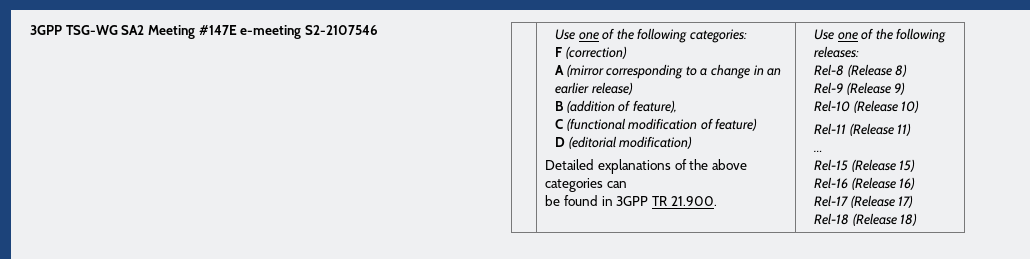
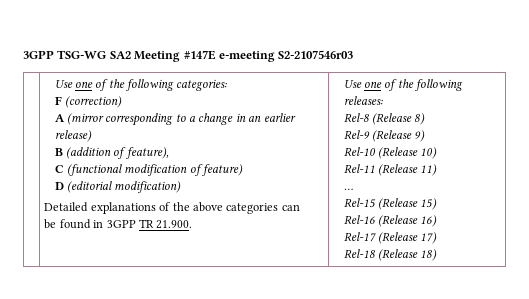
[304,25,378,35] S2-2107546 -> [278,50,354,59] S2-2107546r03

